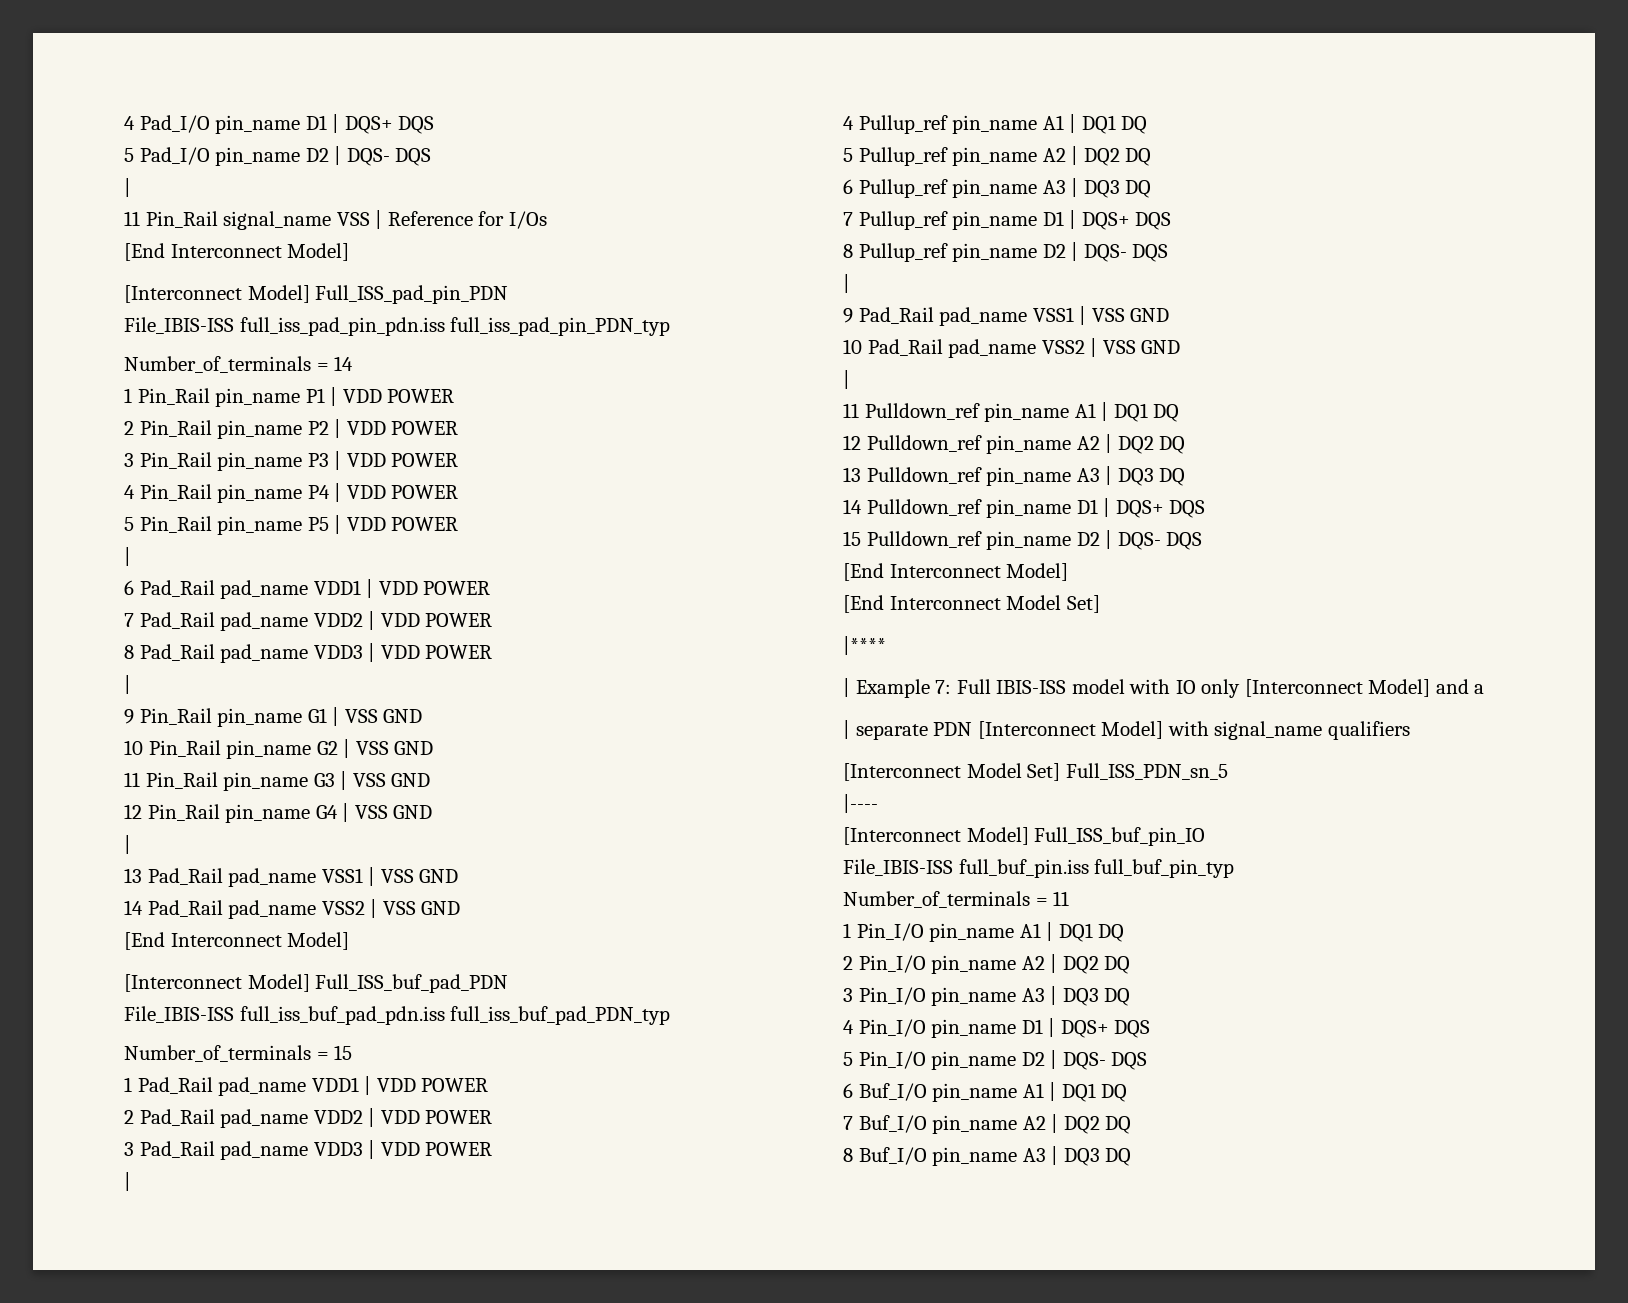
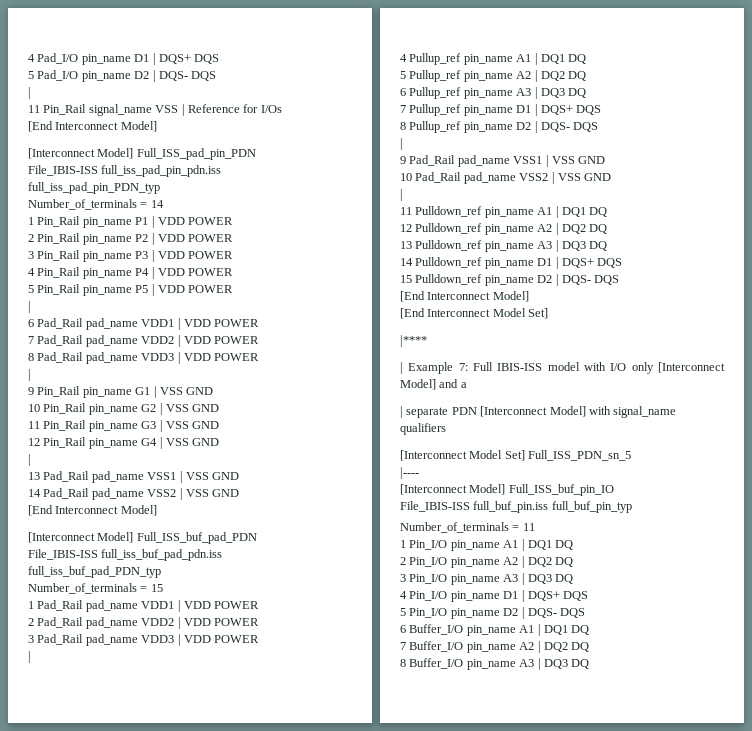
[1175,680,1196,694] IO -> [610,363,627,371] I/O
[858,1083,927,1101] Buf_I/O -> [409,624,464,635] Buffer_I/O
[858,1115,927,1133] Buf_I/O -> [409,641,464,652] Buffer_I/O
[858,1147,927,1165] Buf_I/O -> [409,658,464,669] Buffer_I/O

